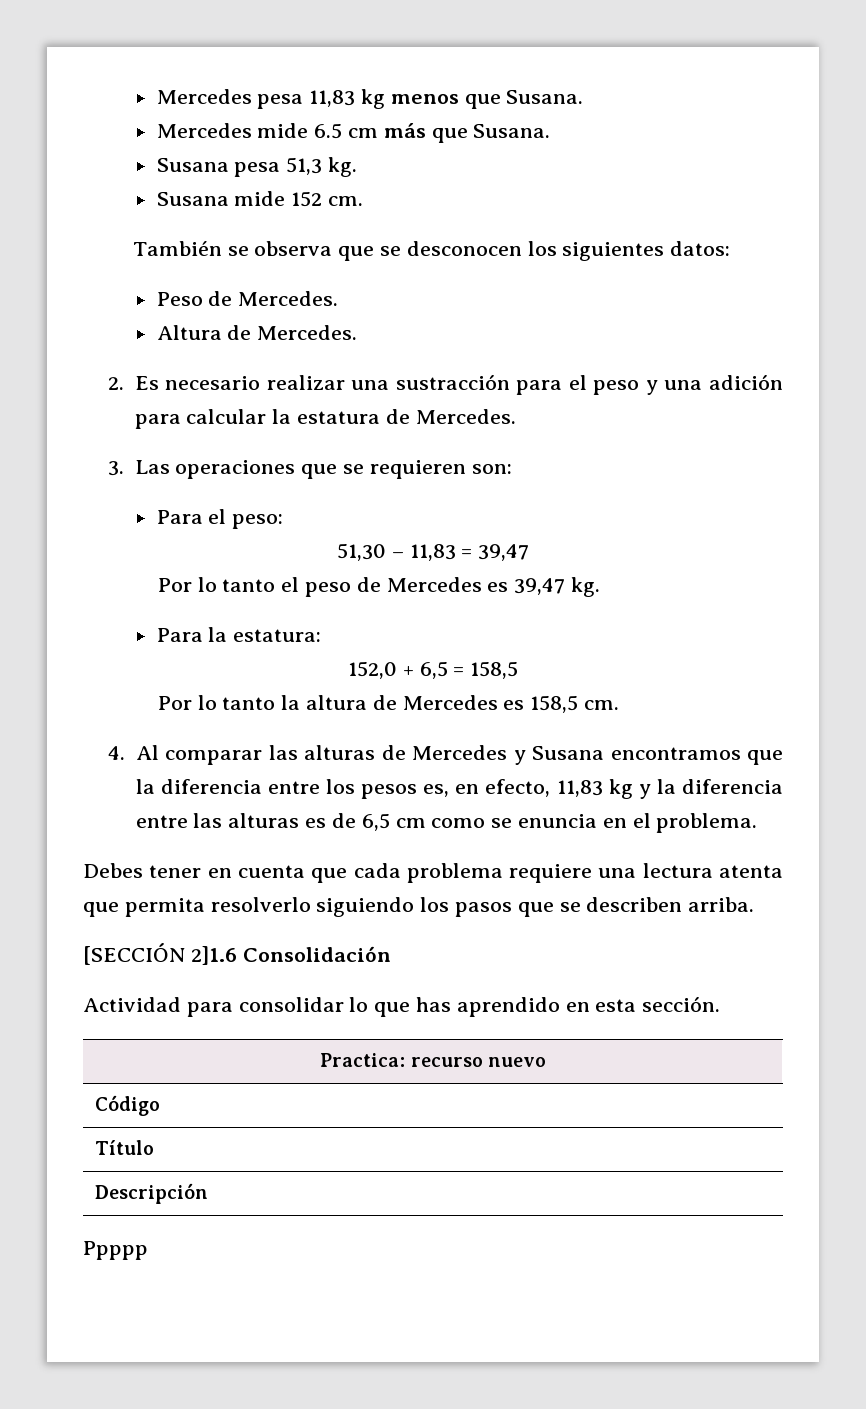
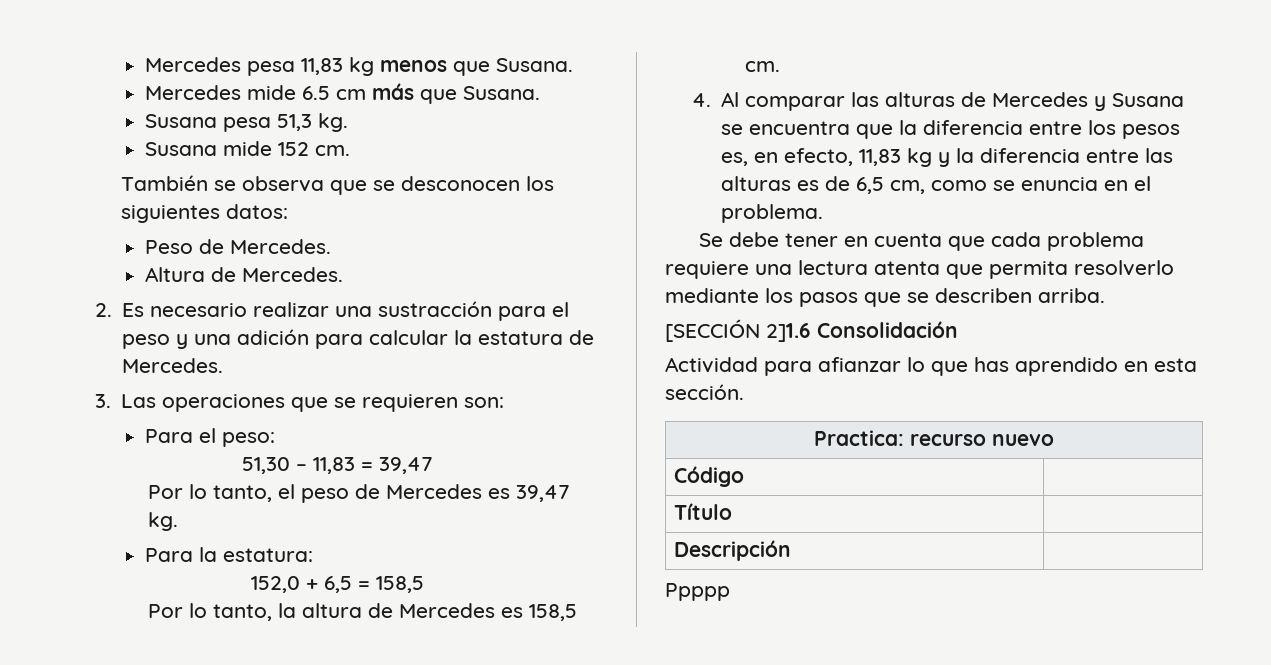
[222,579,276,592] tanto -> [213,485,273,502] tanto,
[222,697,276,710] tanto -> [213,604,273,621] tanto,
[610,747,741,760] encontramos -> [721,121,851,135] se encuentra
[395,818,426,828] cm -> [890,180,926,194] cm,
[83,863,143,878] Debes -> [698,232,779,247] Se debe
[316,897,415,917] siguiendo -> [665,288,759,303] mediante
[238,997,344,1012] consolidar -> [818,357,901,372] afianzar

